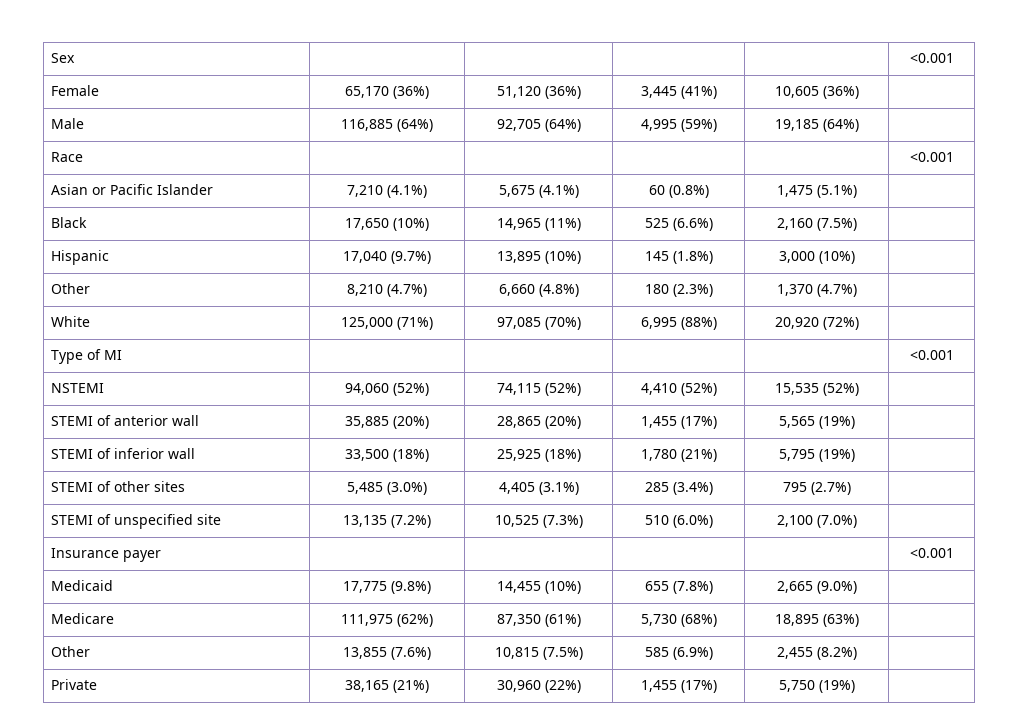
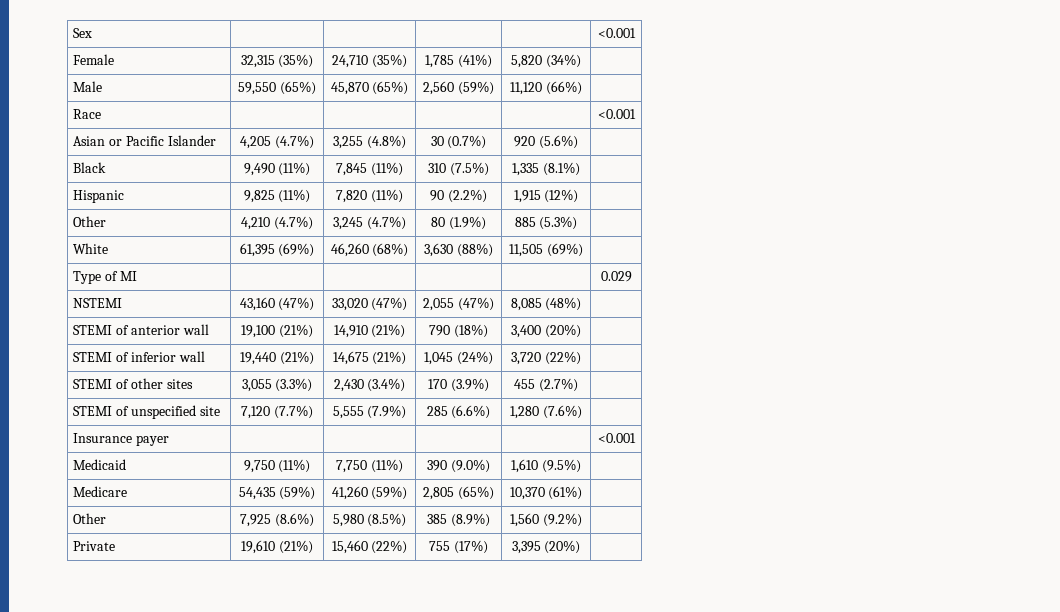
[345,86,429,99] [496,86,581,99] [640,86,677,98] 65,170 (36%) | 51,120 (36%) | 3,445 -> [240,54,314,68] [332,54,407,68] [425,55,455,68] 32,315 (35%) | 24,710 (35%) | 1,785
[774,86,859,99] 10,605 (36%) -> [511,54,581,68] 5,820 (34%)
[341,119,433,132] [496,119,581,132] [640,119,717,132] [774,119,859,132] 116,885 (64%) | 92,705 (64%) | 4,995 (59%) | 19,185 (64%) -> [238,81,316,95] [330,81,409,95] [423,81,494,95] [510,81,582,95] 59,550 (65%) | 45,870 (65%) | 2,560 (59%) | 11,120 (66%)
[347,185,427,198] [498,185,579,198] [648,185,709,198] [776,185,857,198] [51,217,88,228] [345,218,429,231] [496,218,581,231] [644,218,713,231] [776,218,857,231] 7,210 (4.1%) | 5,675 (4.1%) | 60 (0.8%) | 1,475 (5.1%) | // Black | 17,650 (10%) | 14,965 (11%) | 525 (6.6%) | 2,160 (7.5%) -> [240,135,314,149] [333,135,406,149] [430,135,487,149] [514,135,578,149] [73,162,107,173] [243,162,311,176] [336,162,403,176] [428,162,489,176] [512,162,580,176] 4,205 (4.7%) | 3,255 (4.8%) | 30 (0.7%) | 920 (5.6%) | // Black | 9,490 (11%) | 7,845 (11%) | 310 (7.5%) | 1,335 (8.1%)
[343,251,431,264] [496,251,581,264] [644,251,713,264] [778,251,855,264] [51,283,91,294] [347,284,427,297] [498,284,579,297] [644,284,713,297] [776,284,857,297] [51,316,91,327] [341,317,433,330] [496,317,581,330] [640,317,677,329] 17,040 (9.7%) | 13,895 (10%) | 145 (1.8%) | 3,000 (10%) | // Other | 8,210 (4.7%) | 6,660 (4.8%) | 180 (2.3%) | 1,370 (4.7%) | // White | 125,000 (71%) | 97,085 (70%) | 6,995 -> [243,189,311,203] [336,189,403,203] [430,189,487,203] [513,189,579,203] [73,216,107,227] [241,216,313,230] [333,216,406,230] [431,216,486,230] [514,216,578,230] [73,243,109,254] [239,243,315,257] [330,243,409,257] [424,243,454,257] 9,825 (11%) | 7,820 (11%) | 90 (2.2%) | 1,915 (12%) | // Other | 4,210 (4.7%) | 3,245 (4.7%) | 80 (1.9%) | 885 (5.3%) | // White | 61,395 (69%) | 46,260 (68%) | 3,630
[774,317,859,330] 20,920 (72%) -> [509,243,583,257] 11,505 (69%)
[909,350,954,360] <0.001 -> [600,271,632,282] 0.029
[345,383,429,396] [496,383,581,396] [640,383,717,396] [774,383,859,396] [51,415,200,426] [345,416,429,429] [496,416,581,429] [640,416,717,429] [778,416,855,429] [51,448,196,459] [345,449,429,462] [496,449,581,462] [640,449,717,462] [778,449,855,462] [51,481,186,492] [347,482,427,495] [498,482,579,495] [644,482,713,495] [782,482,807,492] 94,060 (52%) | 74,115 (52%) | 4,410 (52%) | 15,535 (52%) | // STEMI of anterior wall | 35,885 (20%) | 28,865 (20%) | 1,455 (17%) | 5,565 (19%) | // STEMI of inferior wall | 33,500 (18%) | 25,925 (18%) | 1,780 (21%) | 5,795 (19%) | // STEMI of other sites | 5,485 (3.0%) | 4,405 (3.1%) | 285 (3.4%) | 795 -> [239,297,315,311] [331,297,408,311] [423,297,494,311] [510,297,582,311] [73,324,209,335] [241,324,313,338] [333,324,406,338] [429,324,488,338] [511,324,581,338] [73,351,205,362] [240,351,314,365] [332,351,407,365] [424,351,493,365] [511,351,581,365] [73,378,193,389] [241,378,313,392] [333,378,406,392] [428,378,489,392] [514,379,536,389] 43,160 (47%) | 33,020 (47%) | 2,055 (47%) | 8,085 (48%) | // STEMI of anterior wall | 19,100 (21%) | 14,910 (21%) | 790 (18%) | 3,400 (20%) | // STEMI of inferior wall | 19,440 (21%) | 14,675 (21%) | 1,045 (24%) | 3,720 (22%) | // STEMI of other sites | 3,055 (3.3%) | 2,430 (3.4%) | 170 (3.9%) | 455
[343,515,431,528] [494,515,583,528] [644,515,713,528] [776,515,857,528] [51,548,162,562] [909,548,954,558] [51,580,114,591] [343,581,431,594] [496,581,581,594] [644,581,713,594] [776,581,857,594] [51,613,115,624] [341,614,433,627] [496,614,581,627] [640,614,717,627] [774,614,859,627] [51,646,91,657] [343,647,431,660] [494,647,583,660] [644,647,713,660] [776,647,857,660] 13,135 (7.2%) | 10,525 (7.3%) | 510 (6.0%) | 2,100 (7.0%) | // Insurance payer | | | | | <0.001 // Medicaid | 17,775 (9.8%) | 14,455 (10%) | 655 (7.8%) | 2,665 (9.0%) | // Medicare | 111,975 (62%) | 87,350 (61%) | 5,730 (68%) | 18,895 (63%) | // Other | 13,855 (7.6%) | 10,815 (7.5%) | 585 (6.9%) | 2,455 (8.2%) -> [241,405,313,419] [332,405,407,419] [426,405,491,419] [510,405,582,419] [73,433,170,446] [597,433,636,443] [73,459,127,470] [243,459,311,473] [336,459,403,473] [427,459,490,473] [511,459,581,473] [73,486,128,497] [238,486,316,500] [331,486,408,500] [423,486,494,500] [509,486,583,500] [73,513,107,524] [240,513,314,527] [332,513,407,527] [427,513,490,527] [510,513,582,527] 7,120 (7.7%) | 5,555 (7.9%) | 285 (6.6%) | 1,280 (7.6%) | // Insurance payer | | | | | <0.001 // Medicaid | 9,750 (11%) | 7,750 (11%) | 390 (9.0%) | 1,610 (9.5%) | // Medicare | 54,435 (59%) | 41,260 (59%) | 2,805 (65%) | 10,370 (61%) | // Other | 7,925 (8.6%) | 5,980 (8.5%) | 385 (8.9%) | 1,560 (9.2%)
[345,680,429,693] [496,680,581,693] [640,680,717,693] [778,680,855,693] 38,165 (21%) | 30,960 (22%) | 1,455 (17%) | 5,750 (19%) -> [241,540,313,554] [331,540,408,554] [429,540,488,554] [511,540,581,554] 19,610 (21%) | 15,460 (22%) | 755 (17%) | 3,395 (20%)

